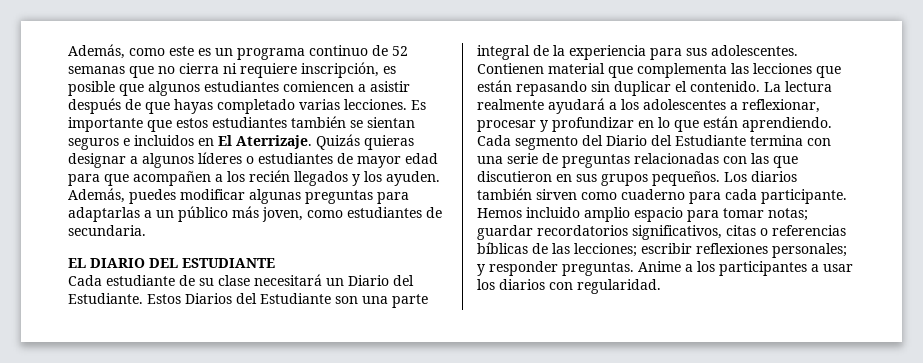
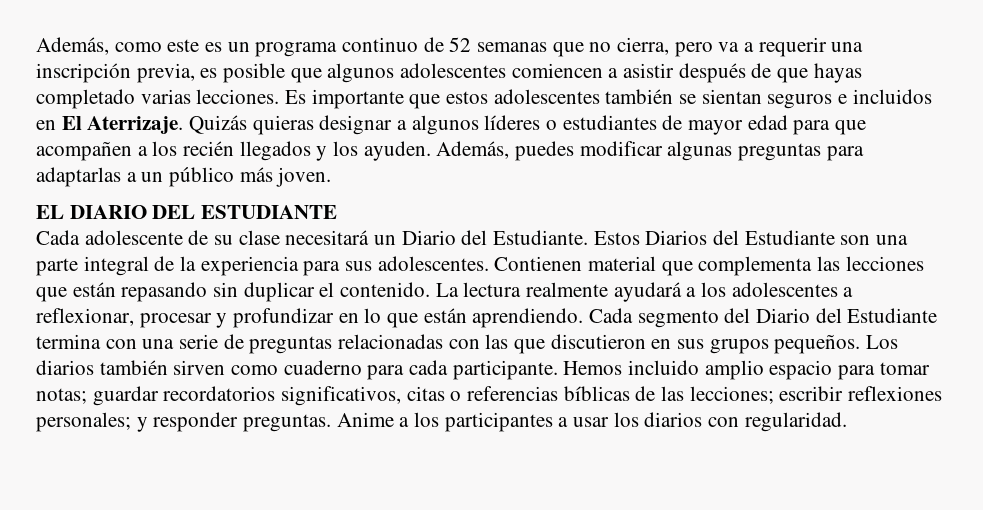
[179,62,379,78] cierra ni requiere inscripción, -> [617,37,864,57] [36,63,195,83] cierra, pero va a requerir una inscripción previa,
[204,81,279,92] estudiantes -> [400,63,507,78] adolescentes
[212,117,287,128] estudiantes -> [493,89,600,104] adolescentes
[262,207,442,222] [68,225,146,236] joven, como estudiantes de secundaria. -> [276,167,332,187] joven.
[106,275,175,286] estudiante -> [84,230,183,245] adolescente

